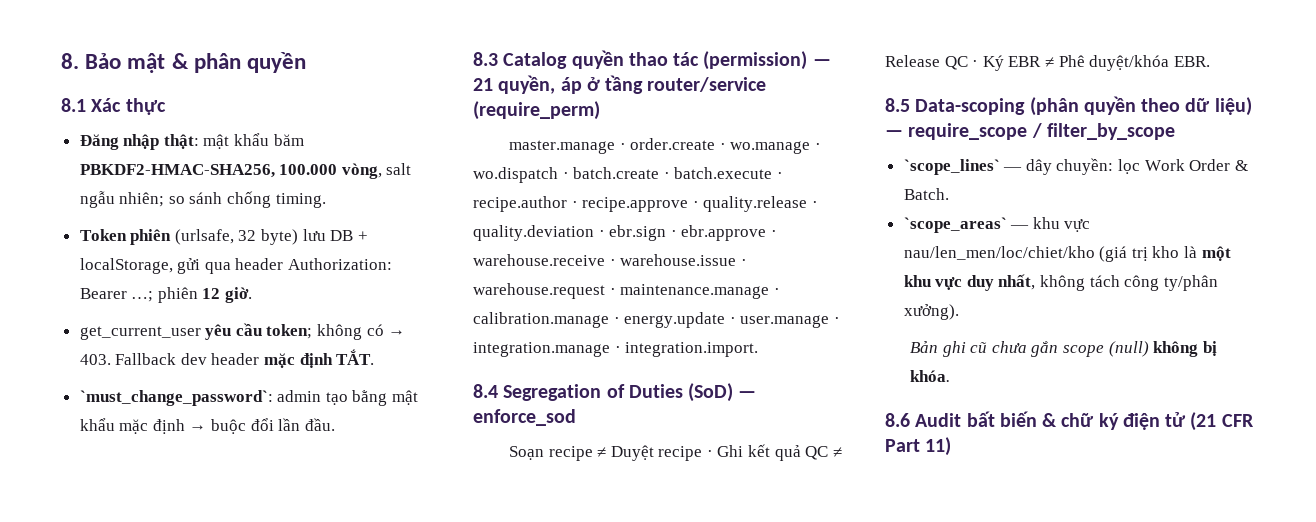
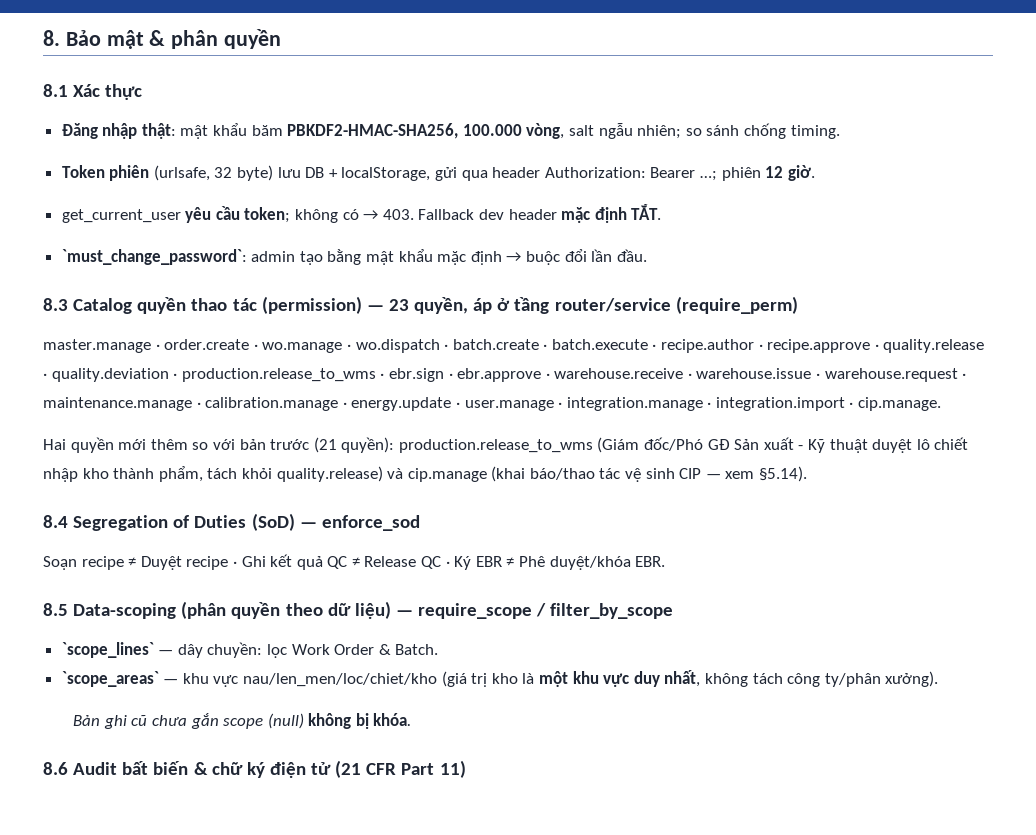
[473,78,493,91] 21 -> [388,299,409,311] 23
(605, 233) none -> [181,368,385,382] production.release_to_wms ·
[625,342,759,357] integration.import. -> [715,397,942,411] [43,437,969,453] [43,466,808,482] integration.import · cip.manage. // Hai quyền mới thêm so với bản trước (21 quyền): production.release_to_wms (Giám đốc/Phó GĐ Sản xuất - Kỹ thuật duyệt lô chiết nhập kho thành phẩm, tách khỏi quality.release) và cip.manage (khai báo/thao tác vệ sinh CIP — xem §5.14).

